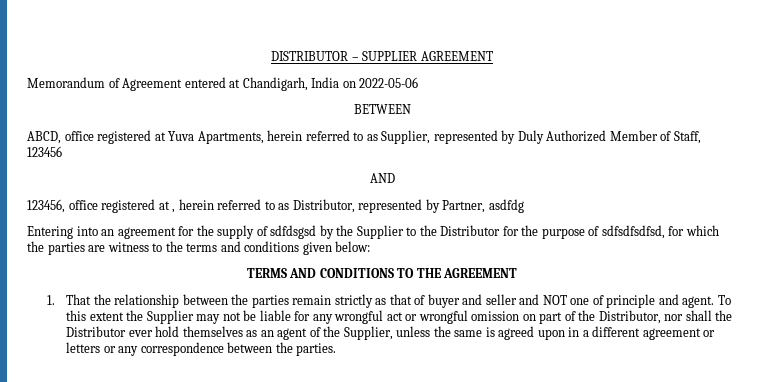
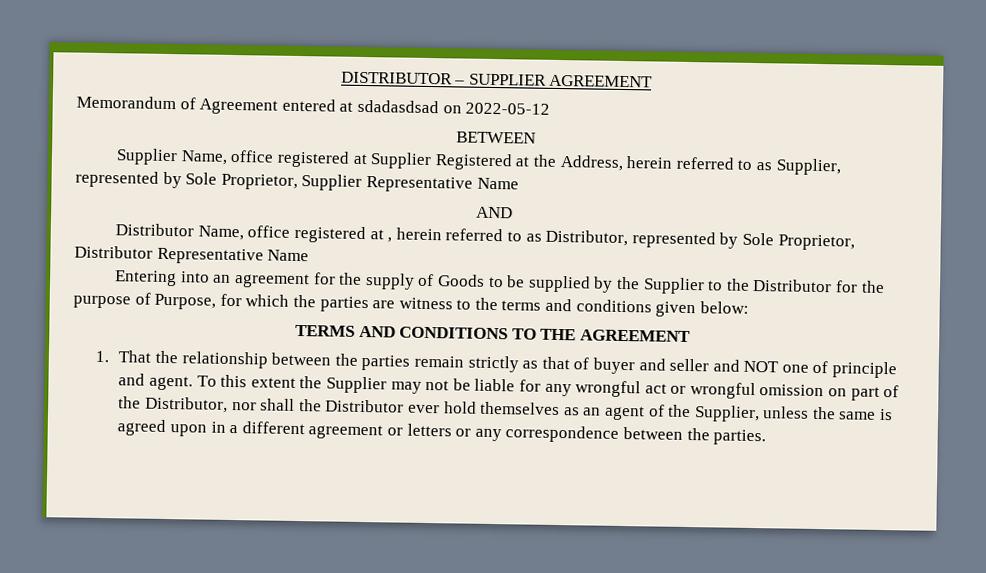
[242,77,419,91] Chandigarh, India on 2022-05-06 -> [356,99,551,115] sdadasdsad on 2022-05-12
[27,130,264,144] ABCD, office registered at Yuva Apartments, -> [116,148,624,171] Supplier Name, office registered at Supplier Registered at the Address,
[517,130,701,144] [27,146,62,157] Duly Authorized Member of Staff, 123456 -> [185,172,519,193] Sole Proprietor, Supplier Representative Name
[27,199,65,213] 123456, -> [115,223,244,241] Distributor Name,
[442,199,524,213] Partner, asdfdg -> [741,232,855,251] [74,245,310,265] Sole Proprietor, Distributor Representative Name
[270,225,317,239] sdfdsgsd -> [437,274,591,293] Goods to be supplied
[601,225,665,239] sdfsdfsdfsd, -> [154,293,217,310] Purpose,

